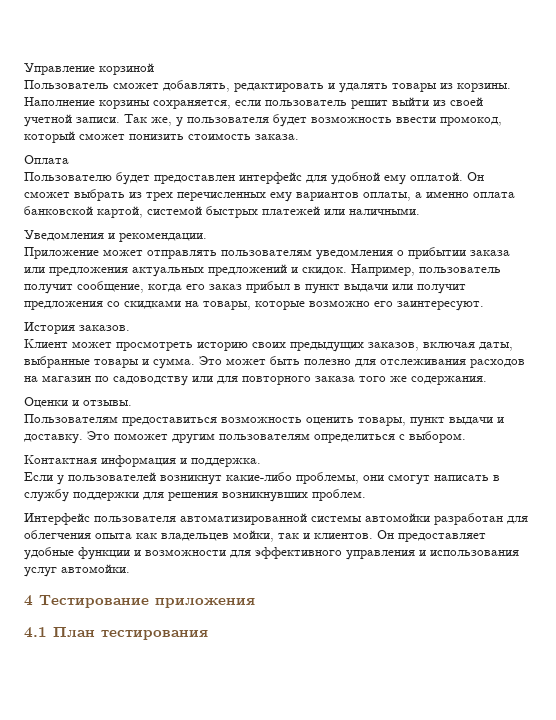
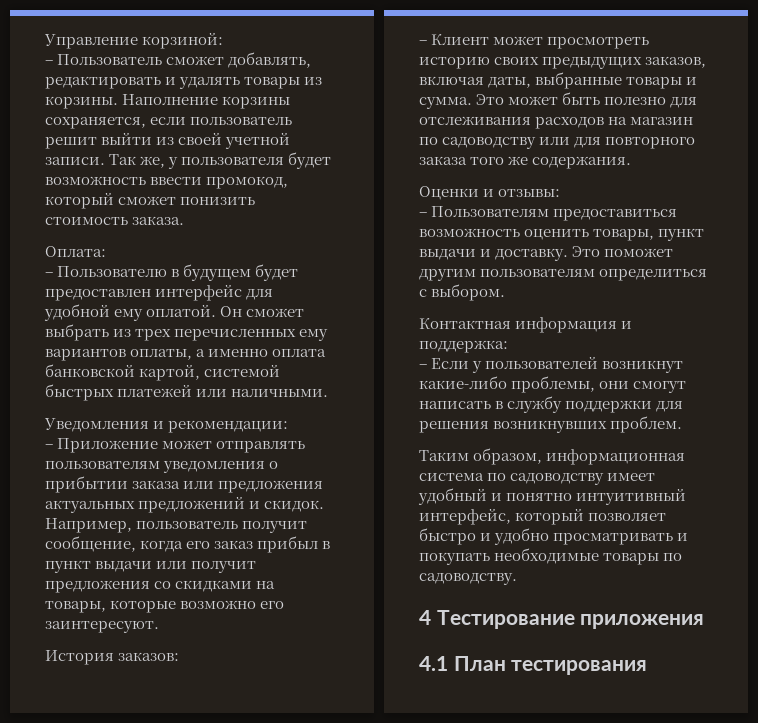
[99,63,154,75] корзиной // -> [142,32,224,49] [45,60,53,65] корзиной: // –
[24,155,69,164] [24,172,112,181] Оплата // Пользователю -> [45,246,106,257] [45,264,252,281] Оплата: // – Пользователю в будущем
[119,232,207,242] рекомендации. // -> [168,420,289,433] [45,444,53,449] рекомендации: // –
[79,325,130,331] заказов. // -> [118,652,180,661] [419,40,427,45] заказов: // –
[83,400,132,406] отзывы. // -> [498,189,561,197] [419,212,427,217] отзывы: // –
[191,458,261,467] поддержка. // -> [419,340,508,353] [419,364,427,369] поддержка: // –
[24,513,528,525] [24,530,486,542] [24,547,519,560] [24,564,130,577] Интерфейс пользователя автоматизированной системы автомойки разработан для облегчения опыта как владельцев мойки, так и клиентов. Он предоставляет удобные функции и возможности для эффективного управления и использования услуг автомойки. -> [419,448,686,465] [419,473,656,485] [418,488,687,505] [419,508,667,525] [419,528,689,545] [419,548,683,565] [419,573,517,585] Таким образом, информационная система по садоводству имеет удобный и понятно интуитивный интерфейс, который позволяет быстро и удобно просматривать и покупать необходимые товары по садоводству.

